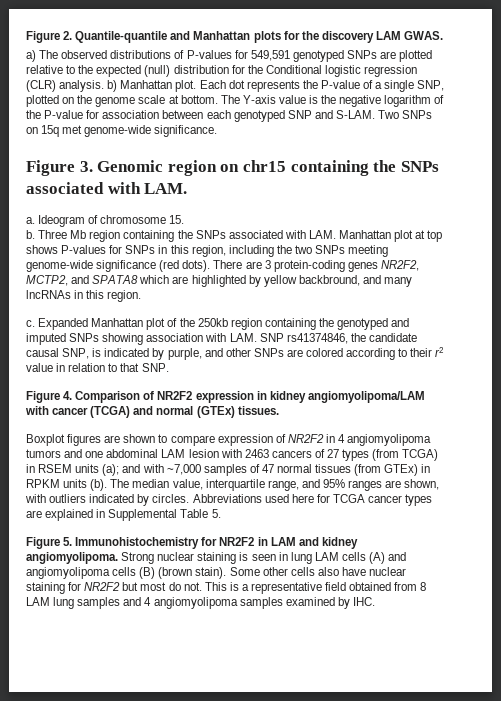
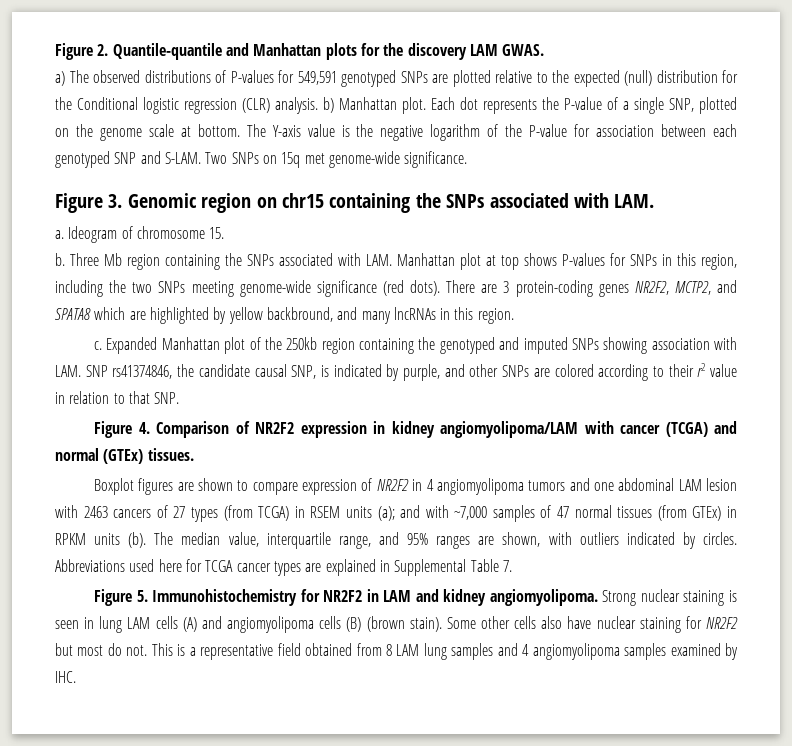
[211,509,221,518] 5. -> [502,560,512,572] 7.

